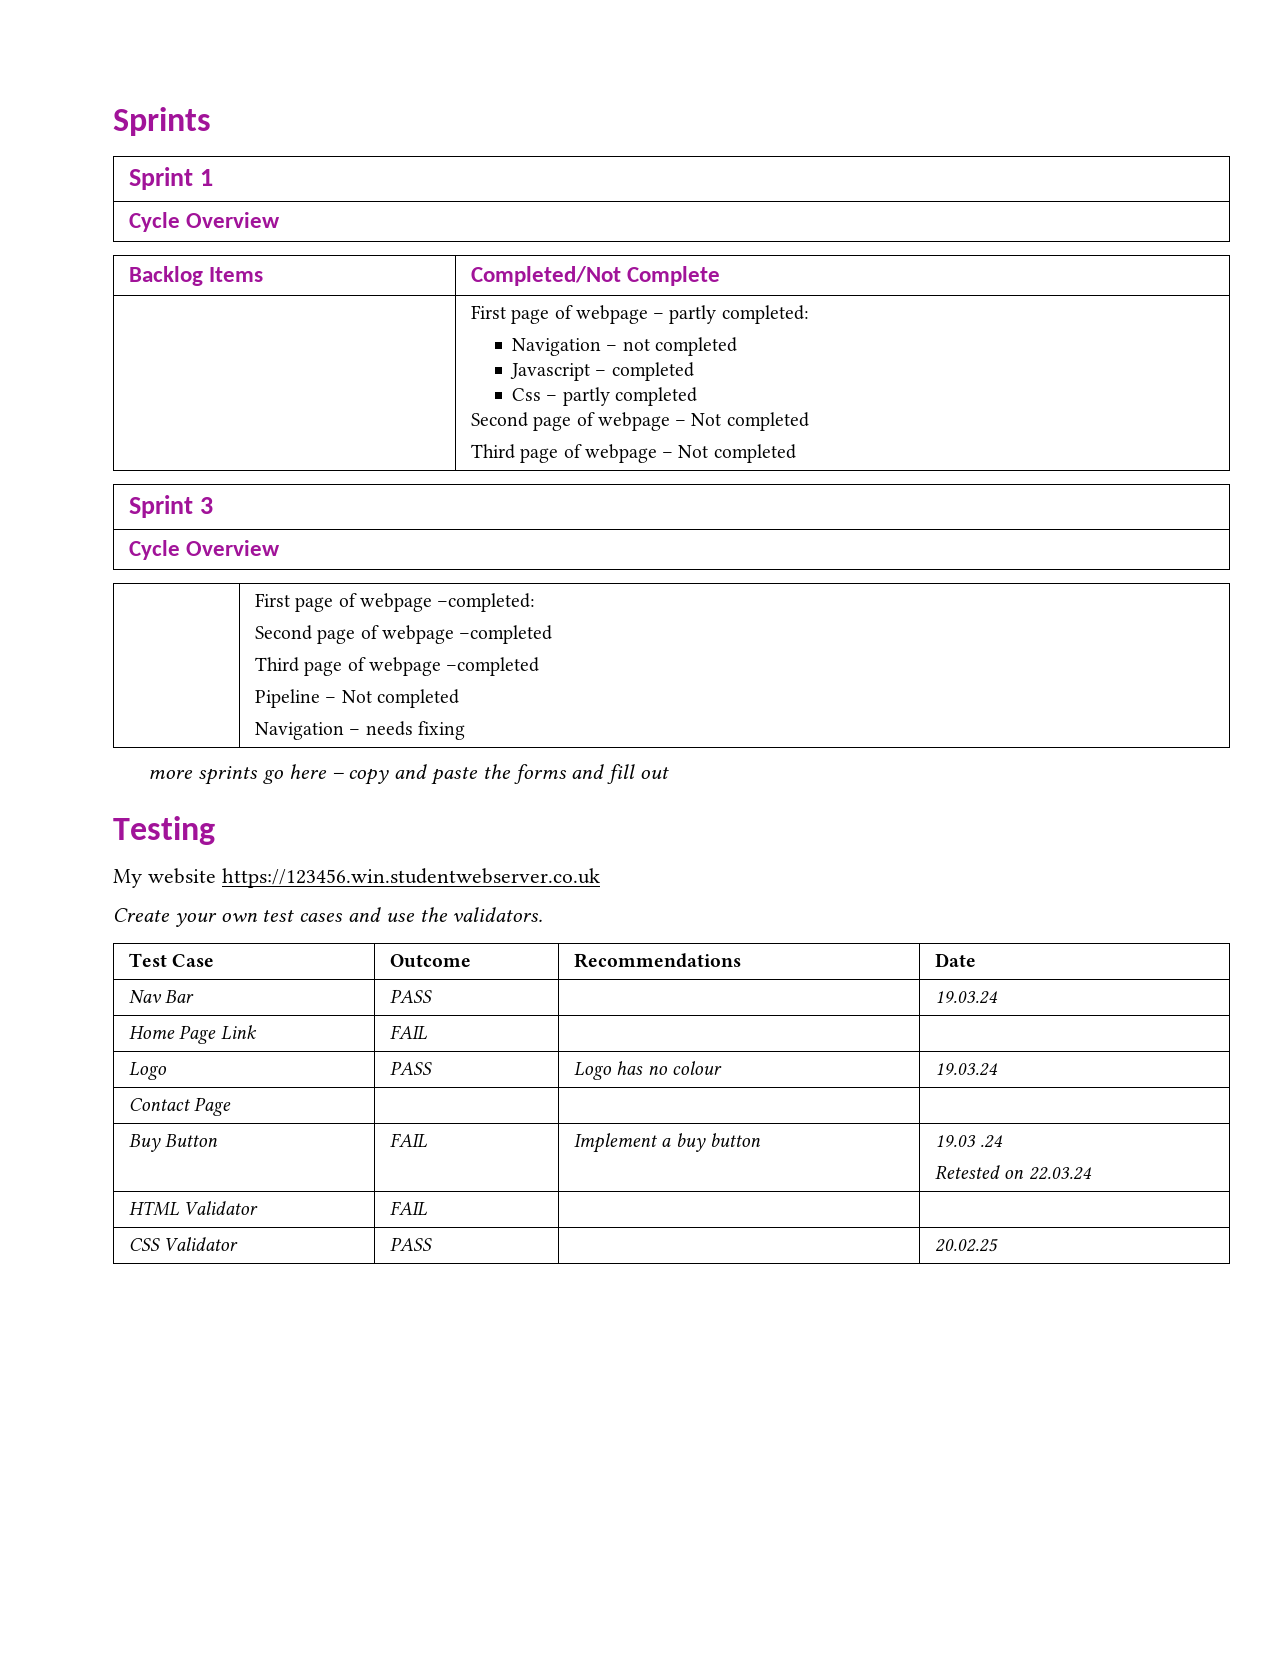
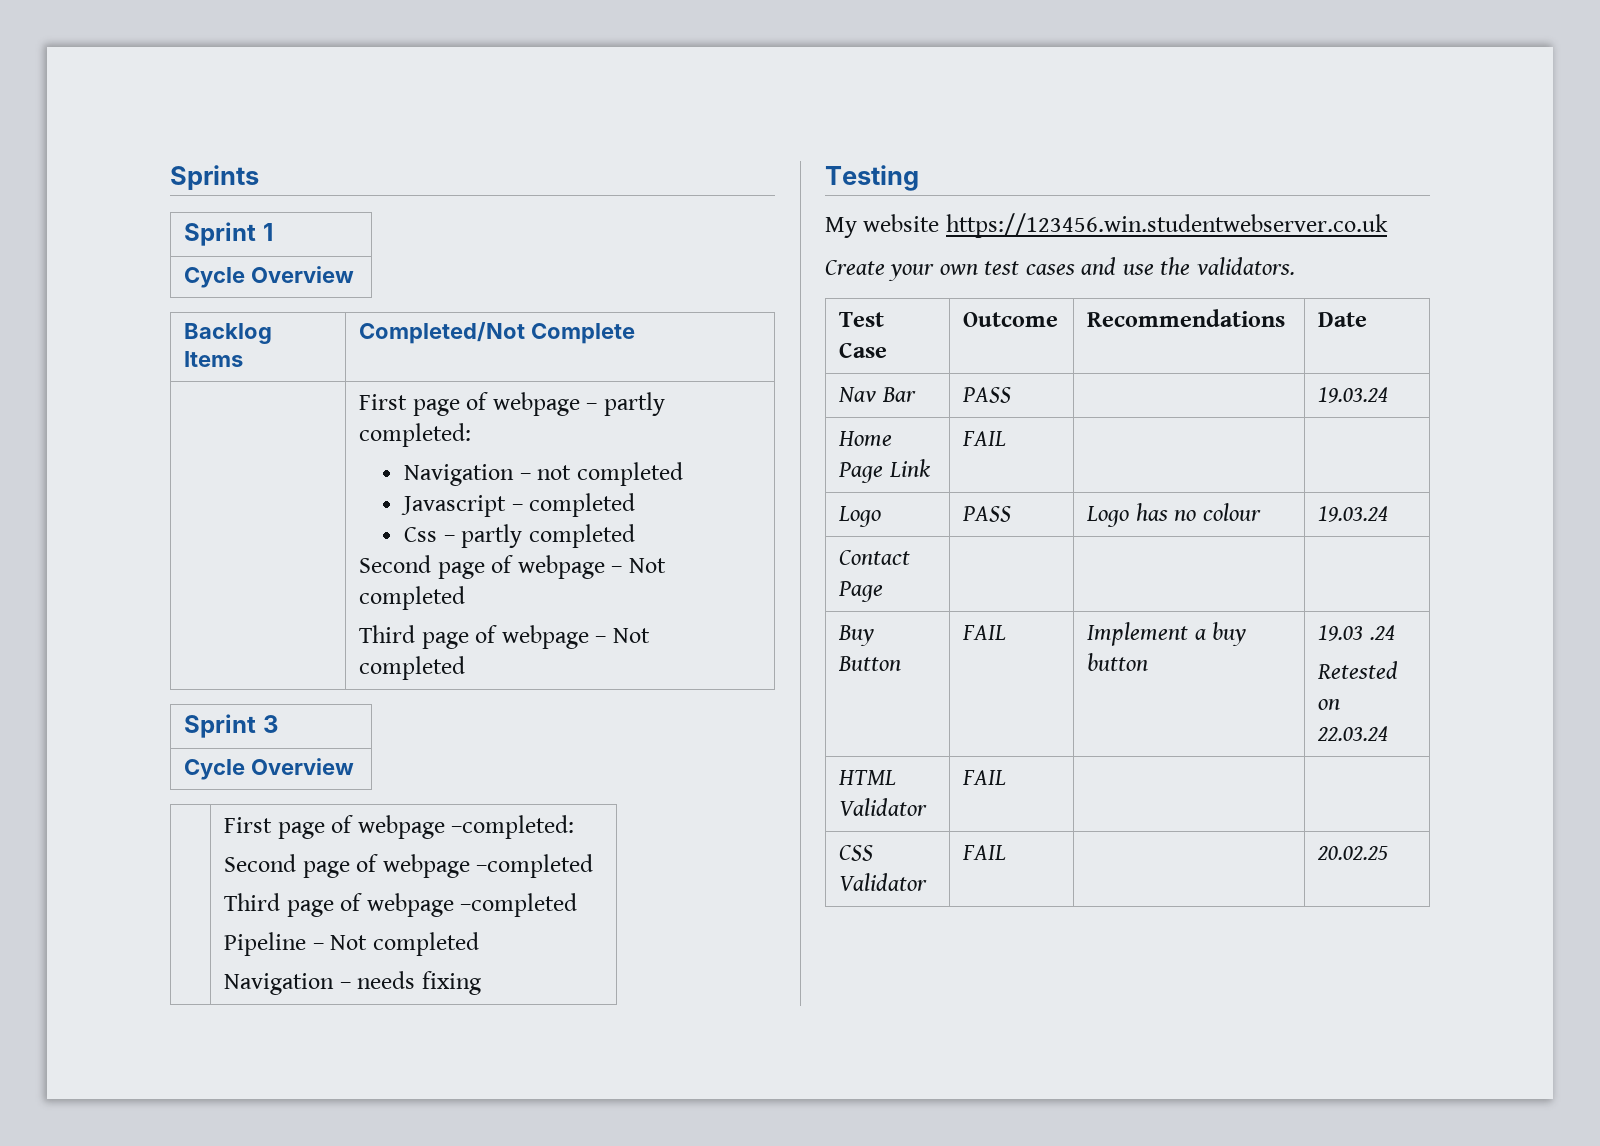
[148,764,670,785] // more sprints go here – copy and paste the forms and fill out -> (481, 983) none
[390,1237,433,1251] PASS -> [962,845,1007,860] FAIL

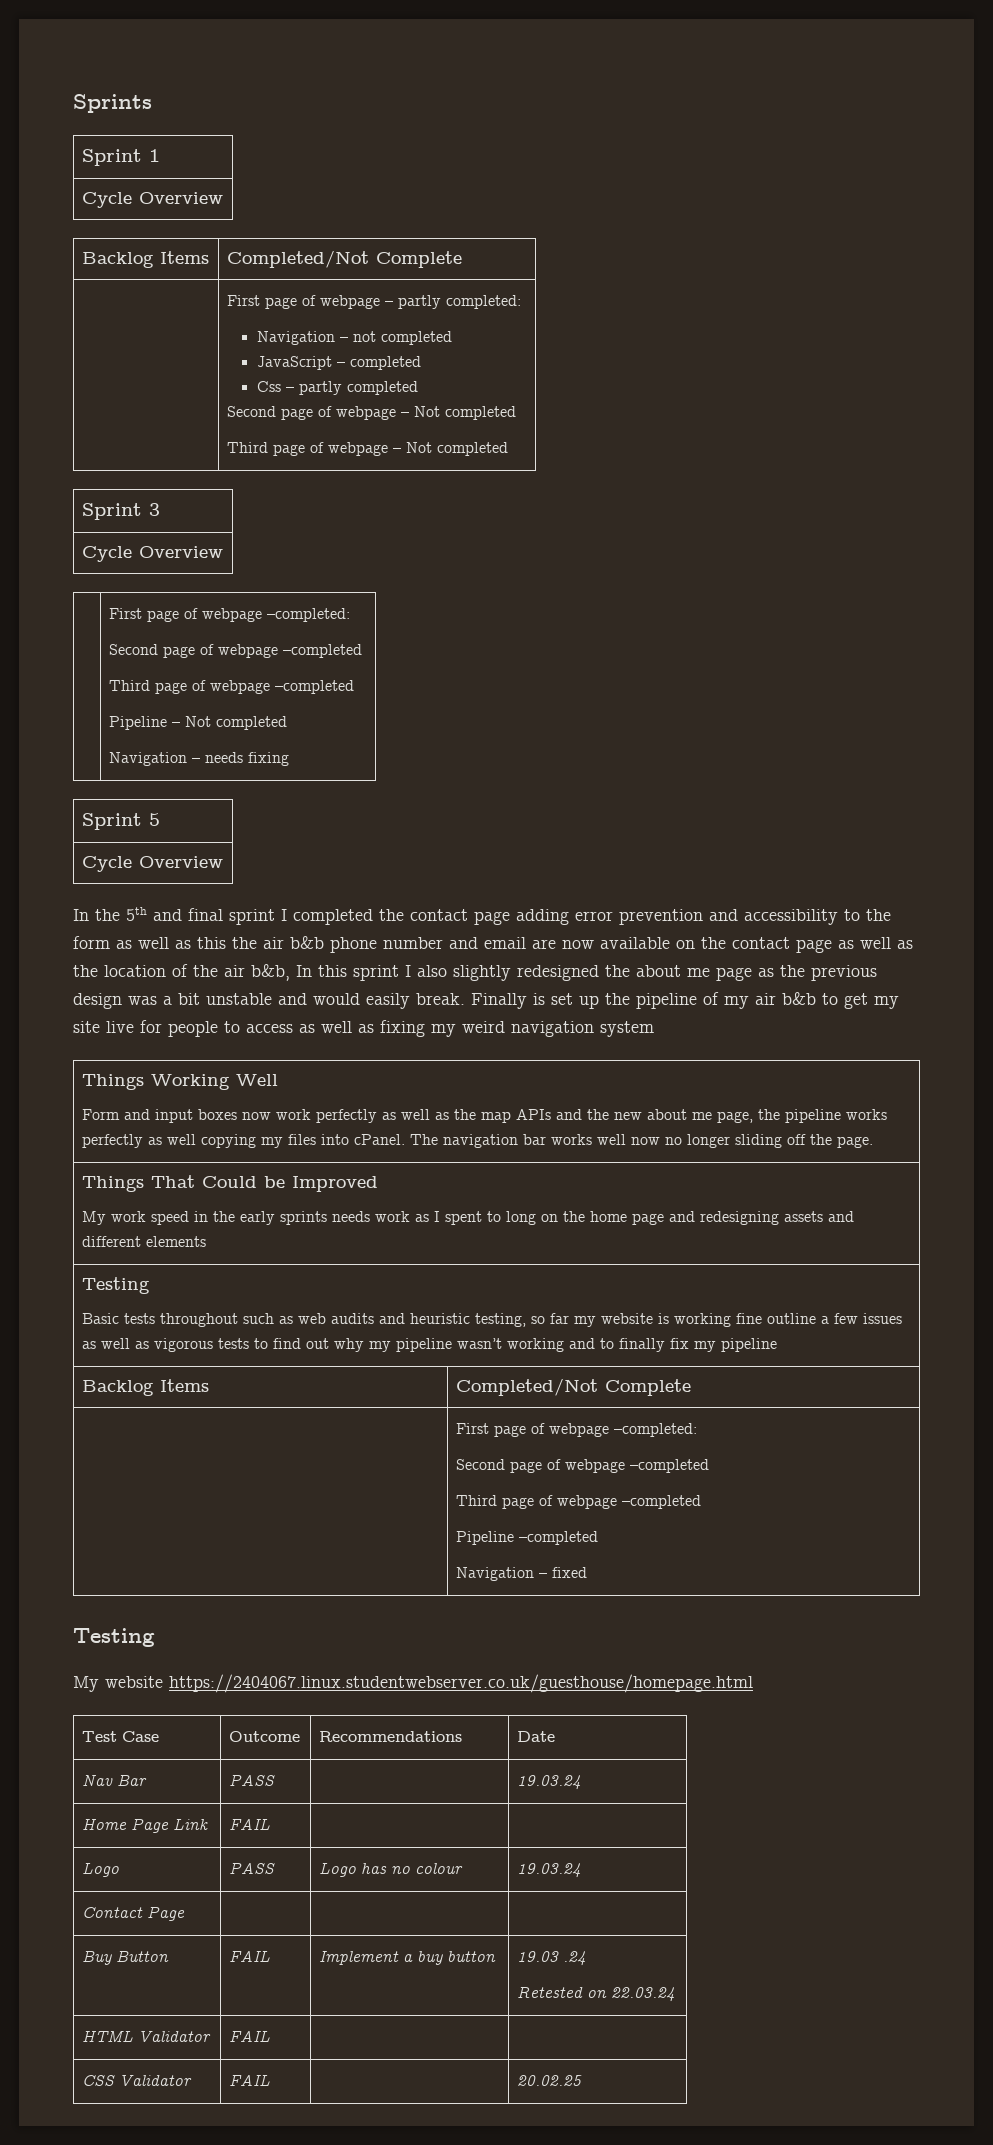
[401,495,507,517] Javascript -> [256,356,332,370] JavaScript
[825,165,919,191] [825,213,1388,238] [825,257,1295,281] // Testing // My website https://123456.win.studentwebserver.co.uk // Create your own test cases and use the validators. -> [82,813,161,830] [82,856,224,872] [73,907,891,925] [73,936,913,953] [73,964,877,981] [73,992,899,1009] [73,1020,654,1037] [82,1074,279,1090] [82,1109,888,1123] [82,1134,874,1148] [82,1175,379,1192] [82,1211,855,1225] [82,1236,207,1247] [82,1277,151,1294] [82,1313,903,1327] [82,1338,778,1352] [82,1379,210,1396] [456,1378,692,1396] [456,1423,698,1437] [456,1459,710,1473] [456,1495,702,1509] [456,1531,599,1545] [456,1567,588,1581] [73,1628,155,1647] [73,1674,753,1693] // Sprint 5 // Cycle Overview // In the 5th and final sprint I completed the contact page adding error prevention and accessibility to the form as well as this the air b&b phone number and email are now available on the contact page as well as the location of the air b&b, In this sprint I also slightly redesigned the about me page as the previous design was a bit unstable and would easily break. Finally is set up the pipeline of my air b&b to get my site live for people to access as well as fixing my weird navigation system // Things Working Well // Form and input boxes now work perfectly as well as the map APIs and the new about me page, the pipeline works perfectly as well copying my files into cPanel. The navigation bar works well now no longer sliding off the page. // Things That Could be Improved // My work speed in the early sprints needs work as I spent to long on the home page and redesigning assets and different elements // Testing // Basic tests throughout such as web audits and heuristic testing, so far my website is working fine outline a few issues as well as vigorous tests to find out why my pipeline wasn’t working and to finally fix my pipeline // Backlog Items | Completed/Not Complete // | First page of webpage –completed: // Second page of webpage –completed // Third page of webpage –completed // Pipeline –completed // Navigation – fixed // Testing // My website https://2404067.linux.studentwebserver.co.uk/guesthouse/homepage.html

